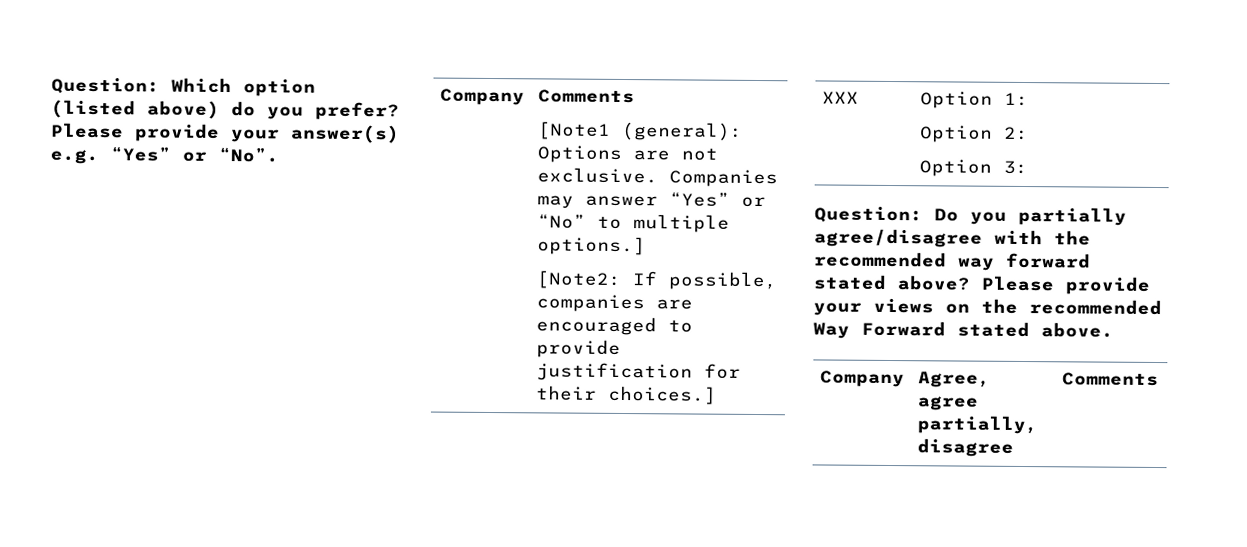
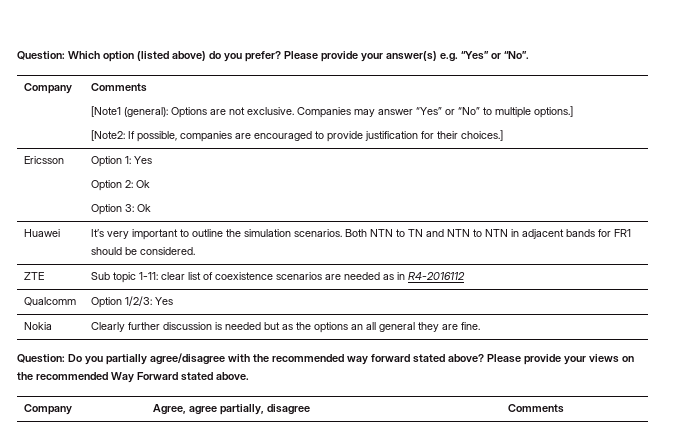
[821,91,859,104] XXX -> [24,156,65,164] Ericsson
(1029, 99) none -> [134,156,153,164] Yes
(1029, 133) none -> [136,180,151,188] Ok
(1028, 167) none -> [137,204,152,212] [24,229,61,237] [91,229,632,240] [91,247,196,255] [24,272,45,280] [91,272,466,283] [24,297,77,306] [91,296,174,308] [24,322,53,330] [91,322,481,333] Ok // Huawei | It’s very important to outline the simulation scenarios. Both NTN to TN and NTN to NTN in adjacent bands for FR1 should be considered. // ZTE | Sub topic 1-11: clear list of coexistence scenarios are needed as in R4-2016112 // Qualcomm | Option 1/2/3: Yes // Nokia | Clearly further discussion is needed but as the options an all general they are fine.

